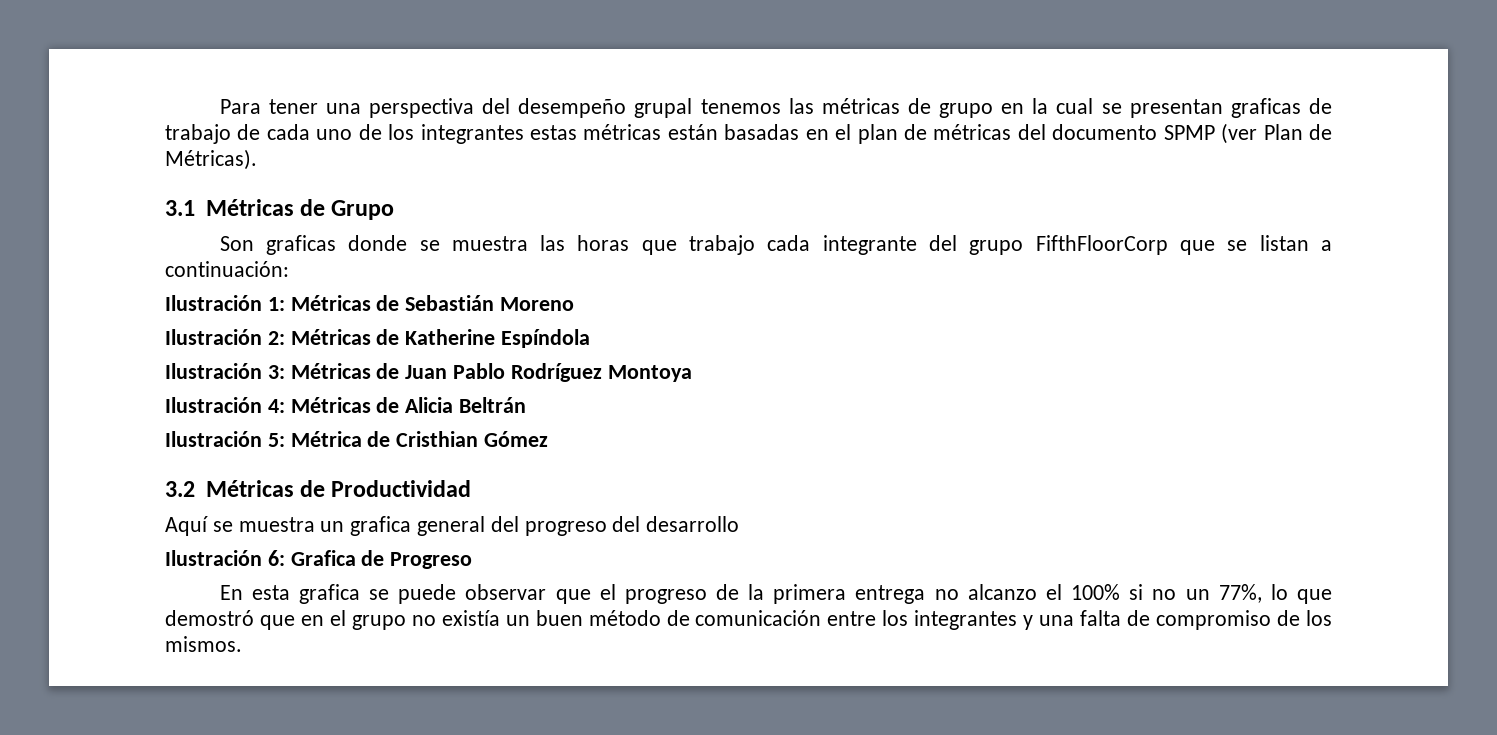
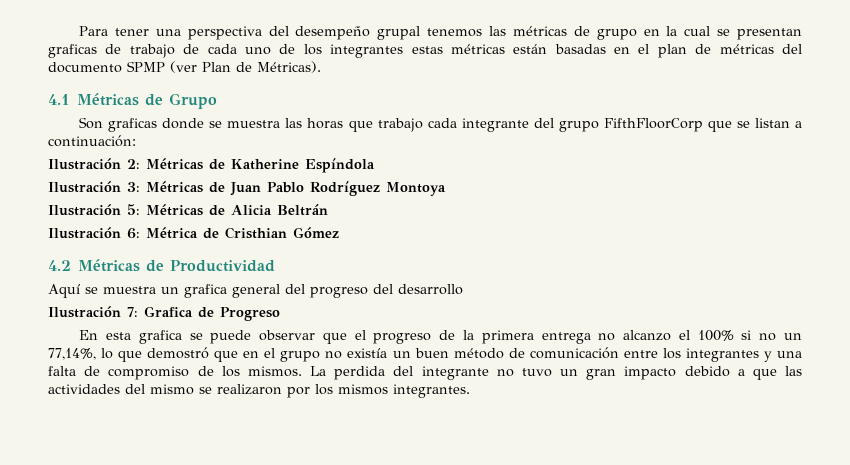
[165,200,195,216] 3.1 -> [48,94,70,105] 4.1
[165,295,575,311] // Ilustración 1: Métricas de Sebastián Moreno -> (136, 141) none
[267,399,285,413] 4: -> [127,204,140,215] 5:
[267,433,285,447] 5: -> [127,228,140,239] 6:
[165,481,195,497] 3.2 -> [48,260,71,271] 4.2
[267,550,285,566] 6: -> [127,307,138,317] 7:
[1218,584,1262,603] 77%, -> [48,348,96,360] 77,14%,
(242, 644) none -> [309,366,802,380] [48,384,470,398] La perdida del integrante no tuvo un gran impacto debido a que las actividades del mismo se realizaron por los mismos integrantes.

